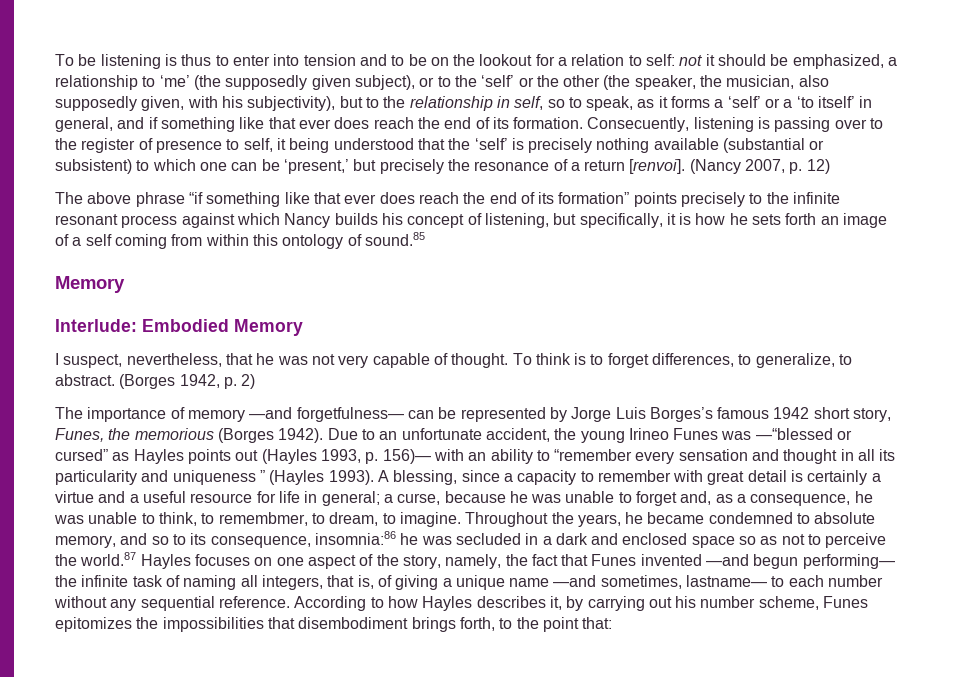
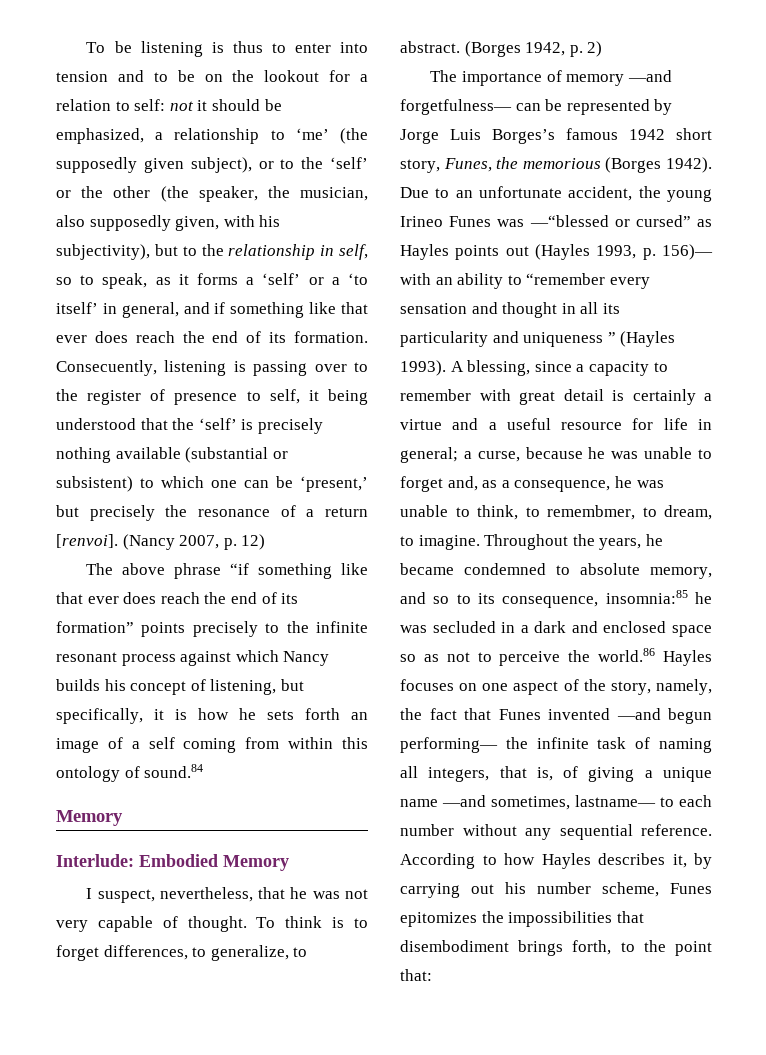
[364,232,425,246] sound.85 -> [144,764,204,778] sound.84
[314,531,396,545] insomnia:86 -> [605,590,688,604] insomnia:85
[80,552,137,566] world.87 -> [598,648,656,662] world.86

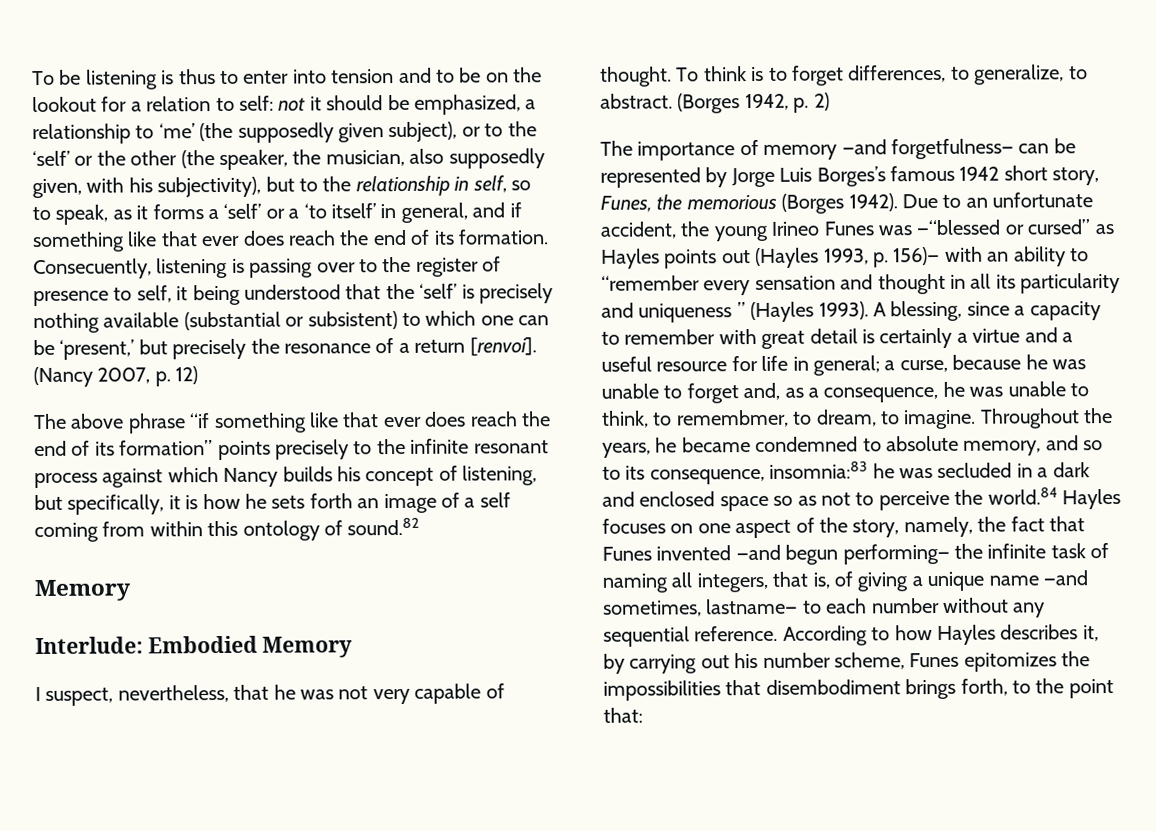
[144,764,204,778] sound.84 -> [347,517,420,536] sound.82
[605,590,688,604] insomnia:85 -> [769,461,869,479] insomnia:83
[598,648,656,662] world.86 -> [987,487,1058,505] world.84

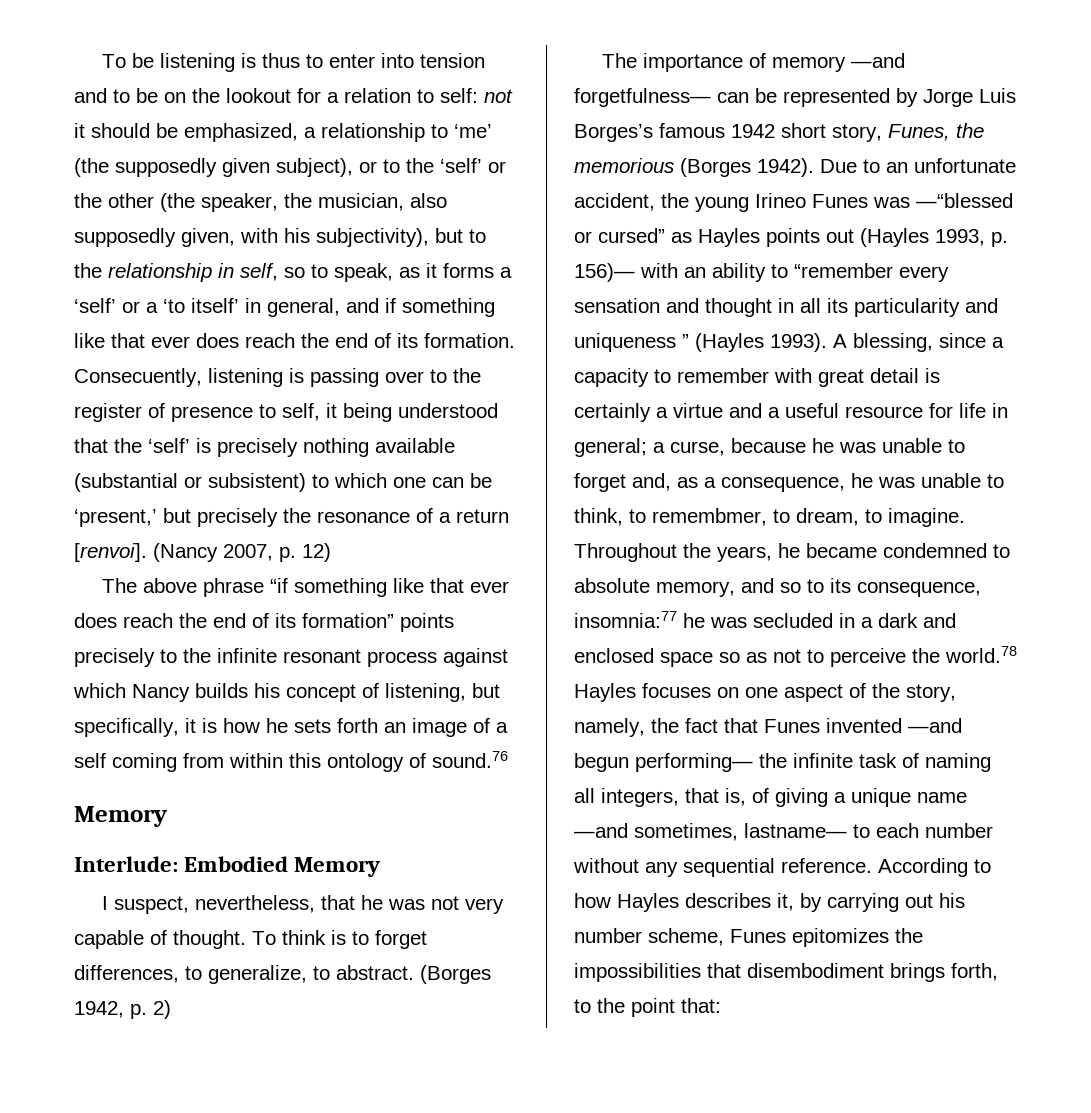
[347,517,420,536] sound.82 -> [432,751,508,768] sound.76
[769,461,869,479] insomnia:83 -> [574,611,677,628] insomnia:77
[987,487,1058,505] world.84 -> [945,646,1017,663] world.78

